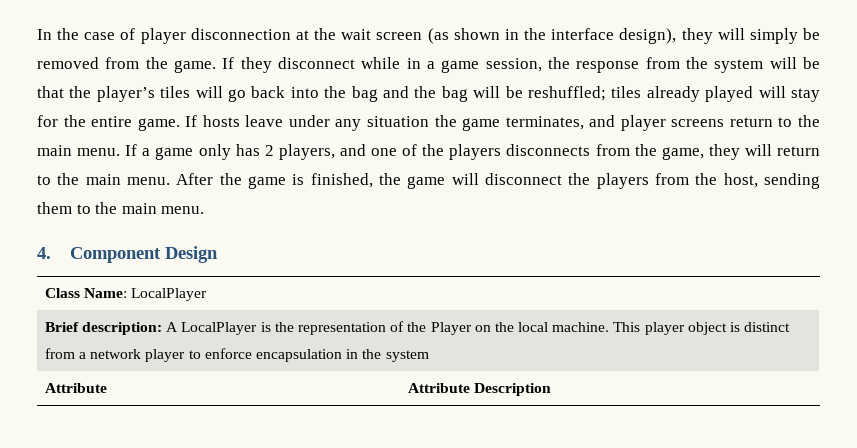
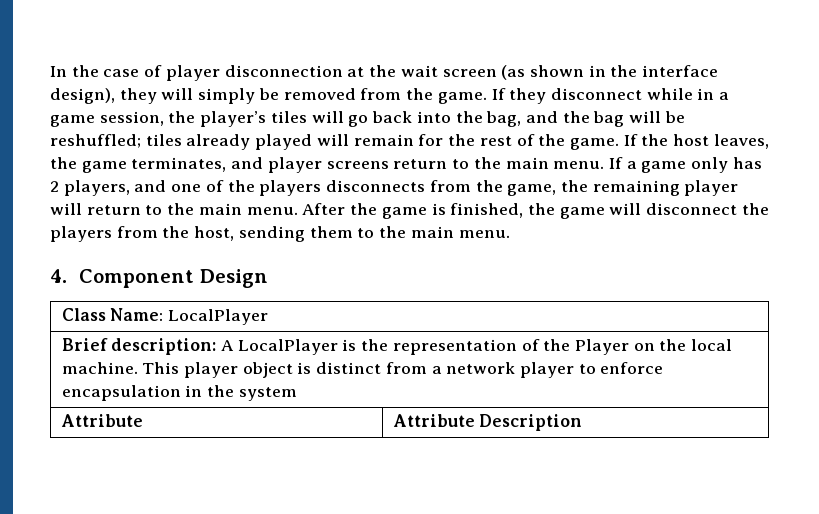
[576,57,821,73] [37,86,92,98] response from the system will be that the -> (196, 117) none
[351,86,378,102] bag -> [486,111,522,127] bag,
[790,88,820,102] stay -> [353,134,414,146] remain
[91,115,429,131] entire game. If hosts leave under any situation -> [479,134,769,150] rest of the game. If the host leaves,
[708,144,740,160] they -> [560,180,739,196] the remaining player

